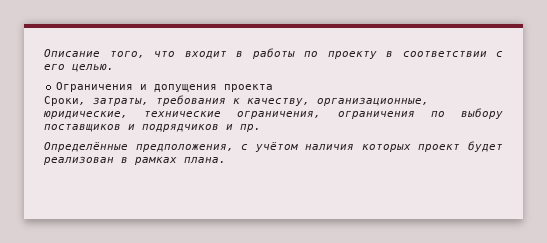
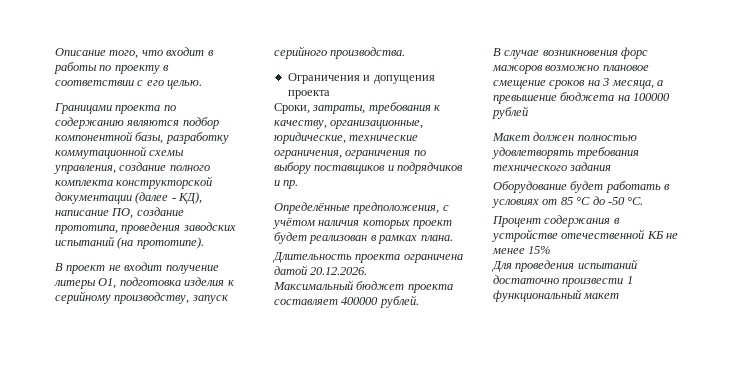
(114, 67) none -> [54,103,176,114] [55,117,219,129] [55,131,229,144] [55,146,185,159] [53,162,210,174] [55,176,214,189] [55,192,203,204] [55,207,184,219] [55,222,236,234] [55,236,204,249] [55,262,219,274] [54,277,234,289] [55,291,228,304] [274,46,406,59] // Границами проекта по содержанию являются подбор компонентной базы, разработку коммутационной схемы управления, создание полного комплекта конструкторской документации (далее - КД), написание ПО, создание прототипа, проведения заводских испытаний (на прототипе). // В проект не входит получение литеры О1, подготовка изделия к серийному производству, запуск серийного производства.
(226, 159) none -> [273,252,463,263] [274,265,368,275] [273,280,453,293] [274,295,419,308] [493,47,649,59] [492,65,649,74] [493,78,663,89] [493,92,671,104] [492,106,529,119] [492,132,637,141] [491,147,640,159] [493,162,612,171] [493,181,671,193] [491,196,644,208] [492,215,620,227] [491,229,679,242] [492,246,551,254] [492,259,638,272] [493,275,633,287] [493,289,620,302] // Длительность проекта ограничена датой 20.12.2026. // Максимальный бюджет проекта составляет 400000 рублей. // В случае возникновения форс мажоров возможно плановое смещение сроков на 3 месяца, а превышение бюджета на 100000 рублей // Макет должен полностью удовлетворять требования технического задания // Оборудование будет работать в условиях от 85 °C до -50 °C. // Процент содержания в устройстве отечественной КБ не менее 15% // Для проведения испытаний достаточно произвести 1 функциональный макет

